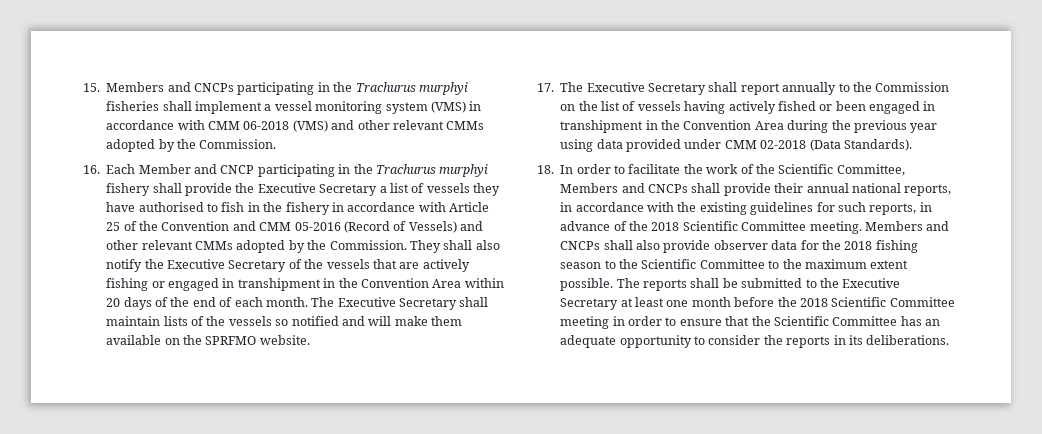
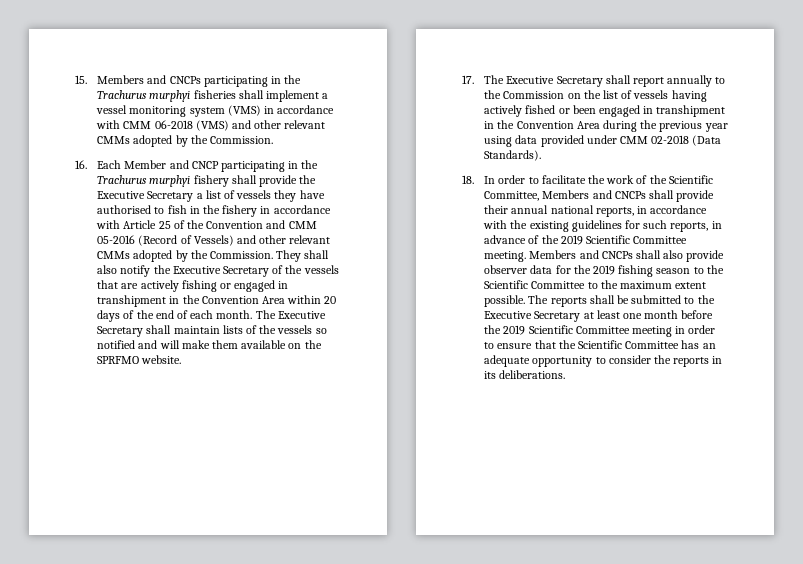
[651,222,680,231] 2018 -> [560,235,583,245] 2019
[844,241,873,250] 2018 -> [593,265,616,275] 2019
[799,298,828,307] 2018 -> [503,325,526,335] 2019

